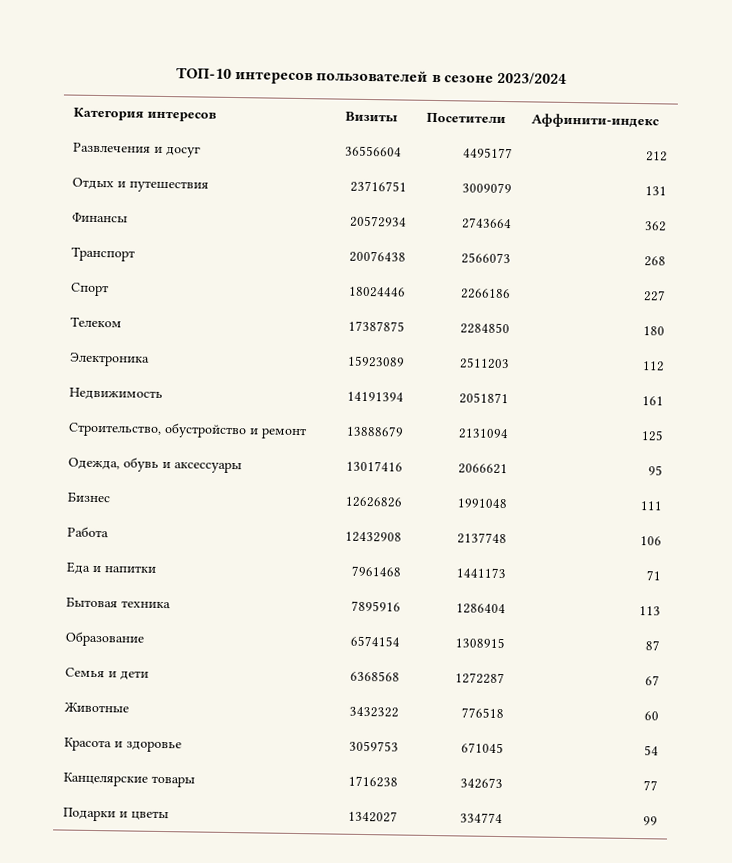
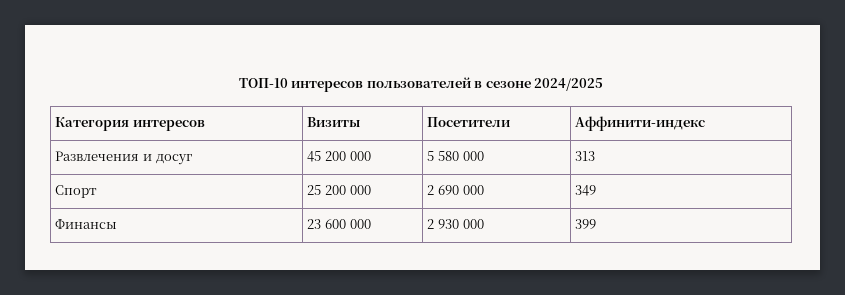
[496,71,567,85] 2023/2024 -> [534,78,604,91] 2024/2025
[345,145,403,157] [462,147,513,159] [645,151,668,162] [72,177,210,193] [349,180,407,193] [461,182,512,194] [644,186,667,196] [72,212,129,223] [349,215,407,228] [461,217,512,230] [644,221,667,232] [71,246,136,262] [348,250,406,263] [460,252,511,265] [643,256,666,267] [70,282,110,297] [347,286,406,298] [459,288,511,300] [642,290,666,302] [70,316,123,328] [347,320,405,332] [459,322,510,335] [642,326,665,336] [69,352,151,367] [346,355,405,368] [458,357,510,370] [641,361,665,372] [69,387,164,400] [346,391,404,402] [458,392,509,405] [641,396,664,406] [68,422,308,440] [345,425,404,437] [457,428,509,440] [640,430,664,442] [68,457,243,474] [345,460,403,472] [457,463,508,475] [647,465,663,476] [67,491,112,503] [344,496,403,508] [456,498,508,509] [639,501,662,511] [67,526,110,538] [344,531,402,543] [456,532,507,545] [639,536,662,546] [66,561,157,574] [350,565,402,577] [455,567,506,579] [645,570,661,581] [66,596,172,609] [350,600,401,612] [455,603,506,615] [638,606,661,616] [65,631,145,647] [349,635,400,647] [454,637,505,649] [644,640,660,651] [65,667,150,680] [349,670,400,682] [454,672,505,685] [644,675,660,686] [64,702,130,713] [348,706,399,718] [460,707,504,719] [643,711,659,721] [64,737,183,753] [348,740,399,752] [460,742,504,754] [643,745,659,756] [63,772,196,788] [347,775,398,788] [459,777,503,790] [642,780,658,791] [63,807,170,822] [347,810,398,823] [459,812,503,824] [642,816,658,826] 36556604 | 4495177 | 212 // Отдых и путешествия | 23716751 | 3009079 | 131 // Финансы | 20572934 | 2743664 | 362 // Транспорт | 20076438 | 2566073 | 268 // Спорт | 18024446 | 2266186 | 227 // Телеком | 17387875 | 2284850 | 180 // Электроника | 15923089 | 2511203 | 112 // Недвижимость | 14191394 | 2051871 | 161 // Строительство, обустройство и ремонт | 13888679 | 2131094 | 125 // Одежда, обувь и аксессуары | 13017416 | 2066621 | 95 // Бизнес | 12626826 | 1991048 | 111 // Работа | 12432908 | 2137748 | 106 // Еда и напитки | 7961468 | 1441173 | 71 // Бытовая техника | 7895916 | 1286404 | 113 // Образование | 6574154 | 1308915 | 87 // Семья и дети | 6368568 | 1272287 | 67 // Животные | 3432322 | 776518 | 60 // Красота и здоровье | 3059753 | 671045 | 54 // Канцелярские товары | 1716238 | 342673 | 77 // Подарки и цветы | 1342027 | 334774 | 99 -> [307,151,371,162] [427,151,484,161] [575,151,596,161] [55,185,98,198] [307,185,371,195] [427,185,484,195] [575,185,597,196] [55,219,118,229] [307,219,371,229] [427,219,484,229] [575,219,597,229] 45 200 000 | 5 580 000 | 313 // Спорт | 25 200 000 | 2 690 000 | 349 // Финансы | 23 600 000 | 2 930 000 | 399

